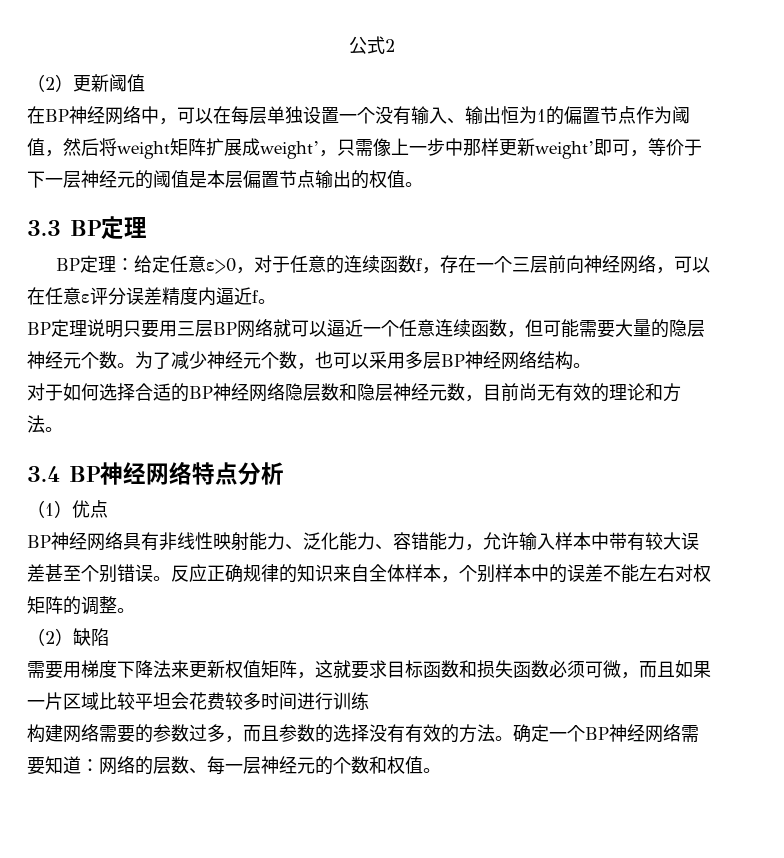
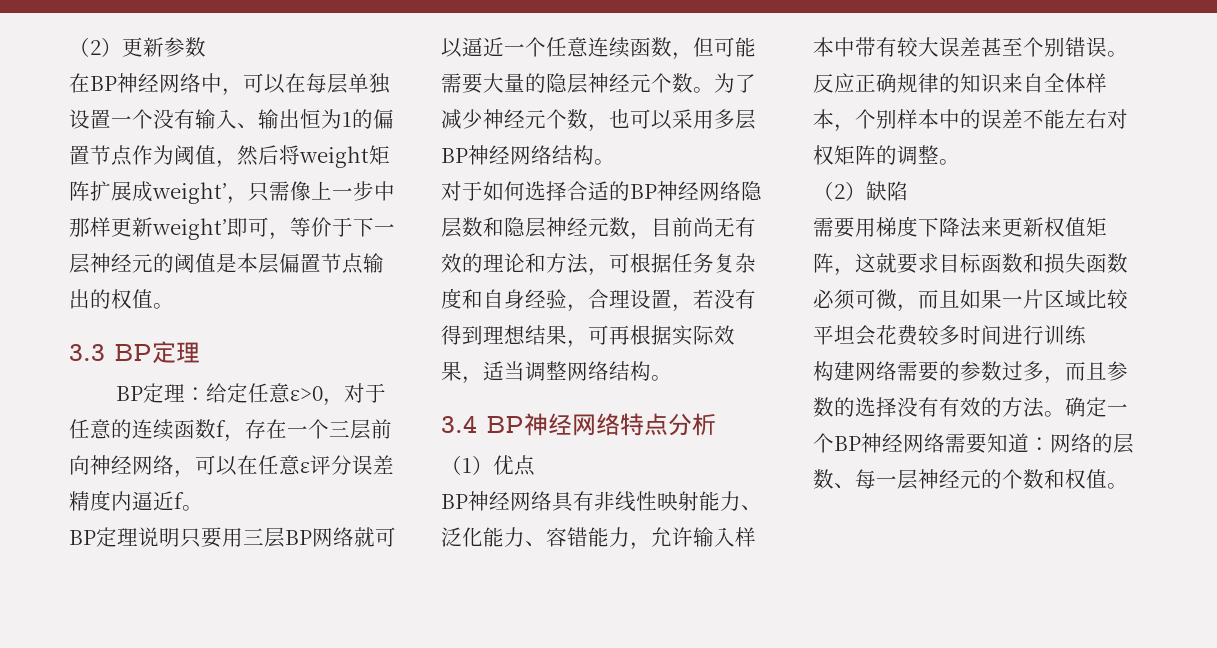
[348,36,395,54] 公式2 // -> (69, 47) none
[109,74,145,92] 阈值 -> [164,37,206,57] 参数
(45, 424) none -> [588,253,756,276] [441,288,756,312] [441,325,735,348] [441,361,651,384] ，可根据任务复杂度和自身经验，合理设置，若没有得到理想结果，可再根据实际效果，适当调整网络结构

